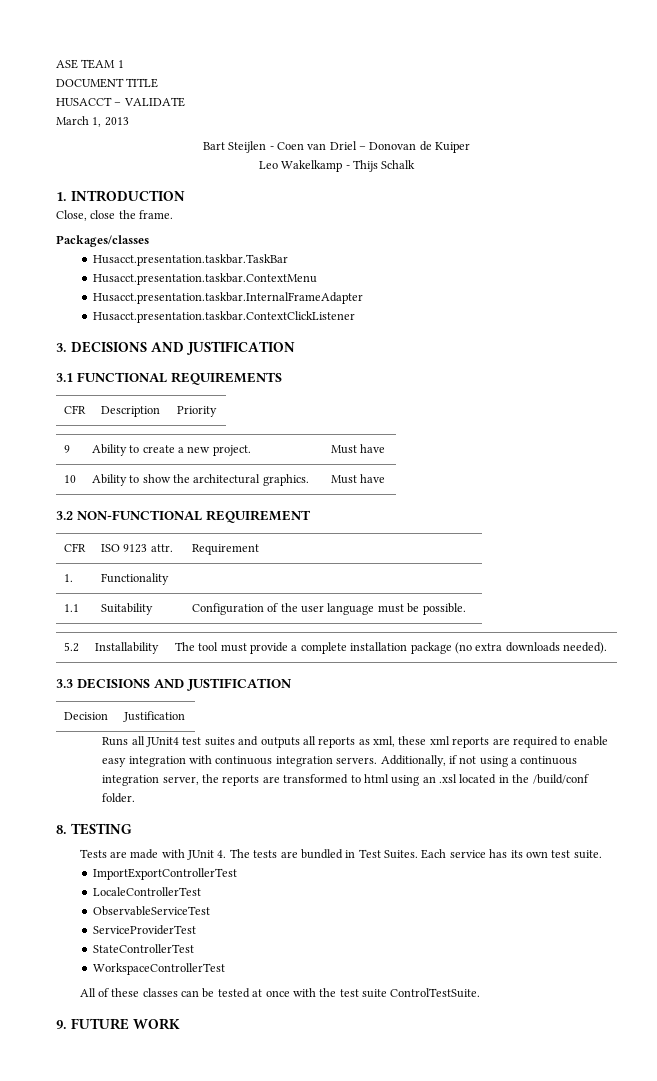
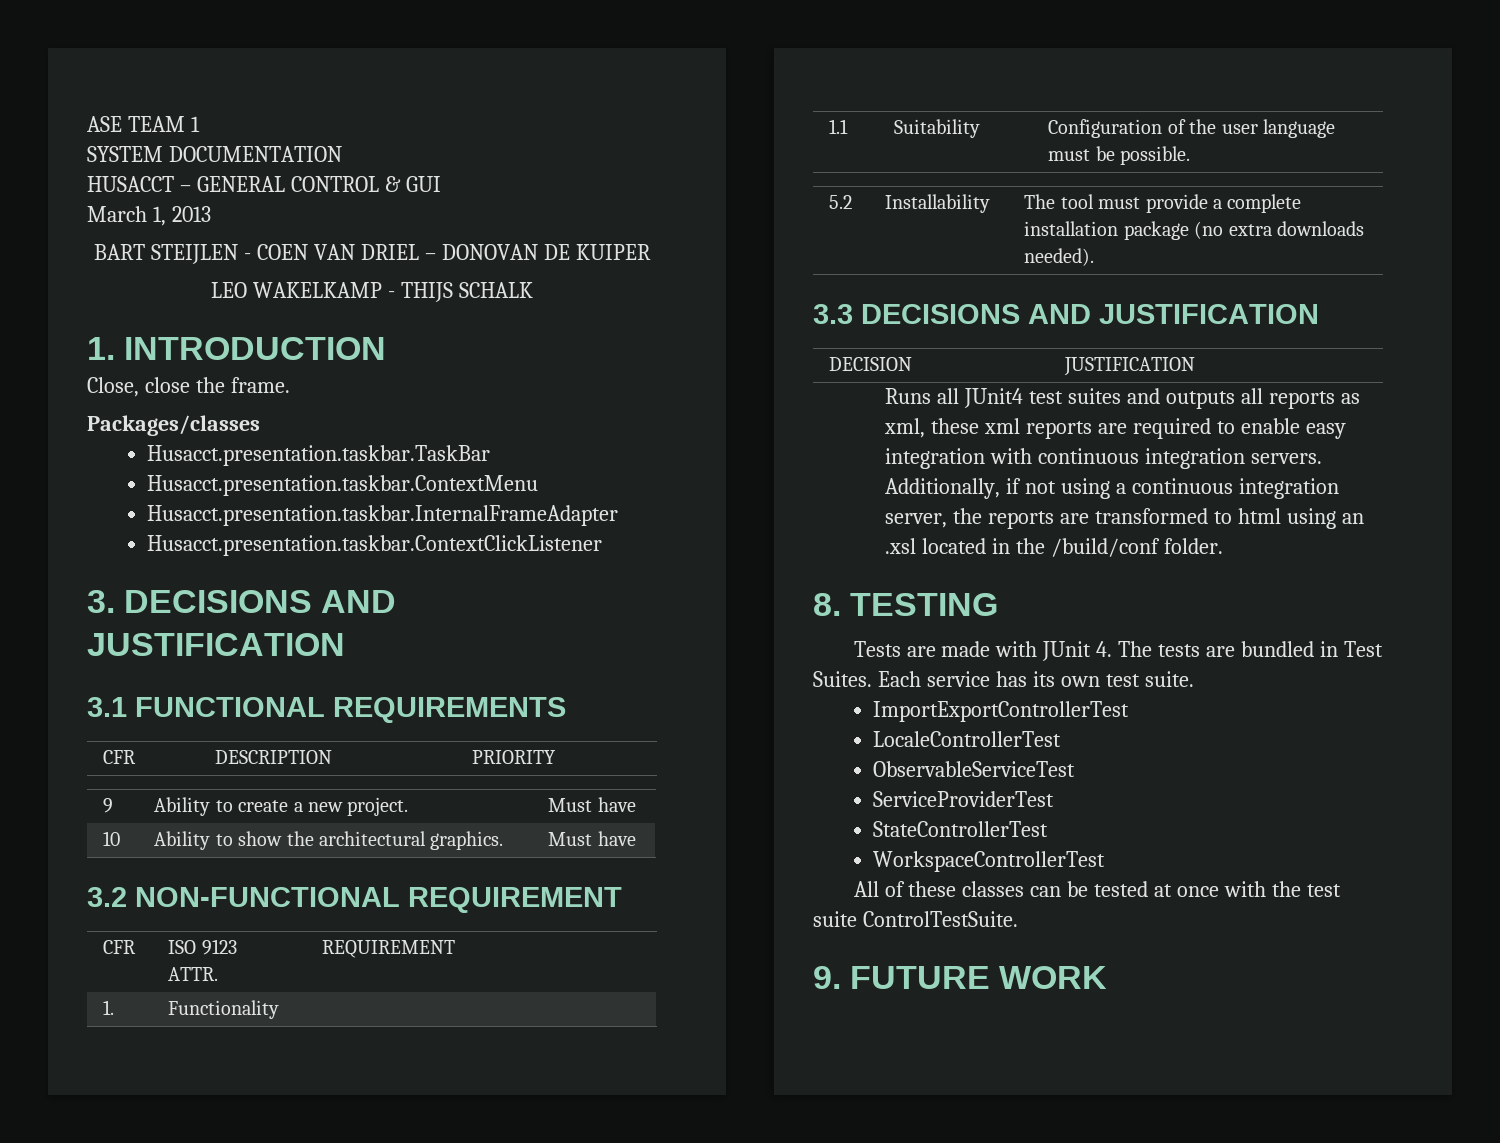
[56,78,159,88] DOCUMENT TITLE -> [87,146,342,162] SYSTEM DOCUMENTATION
[123,97,185,107] VALIDATE -> [196,176,441,192] GENERAL CONTROL & GUI
[202,141,471,153] [258,160,416,172] Bart Steijlen - Coen van Driel – Donovan de Kuiper // Leo Wakelkamp - Thijs Schalk -> [94,244,651,264] [211,282,533,302] BART STEIJLEN - COEN VAN DRIEL – DONOVAN DE KUIPER // LEO WAKELKAMP - THIJS SCHALK
[100,406,160,417] [176,406,217,417] Description | Priority -> [215,750,333,764] [472,750,557,764] DESCRIPTION | PRIORITY
[150,544,173,552] [191,544,259,555] attr. | Requirement -> [168,967,219,981] [322,940,456,958] ATTR. | REQUIREMENT
[63,712,108,720] [122,711,185,722] Decision | Justification -> [829,357,913,371] [1064,357,1196,376] DECISION | JUSTIFICATION

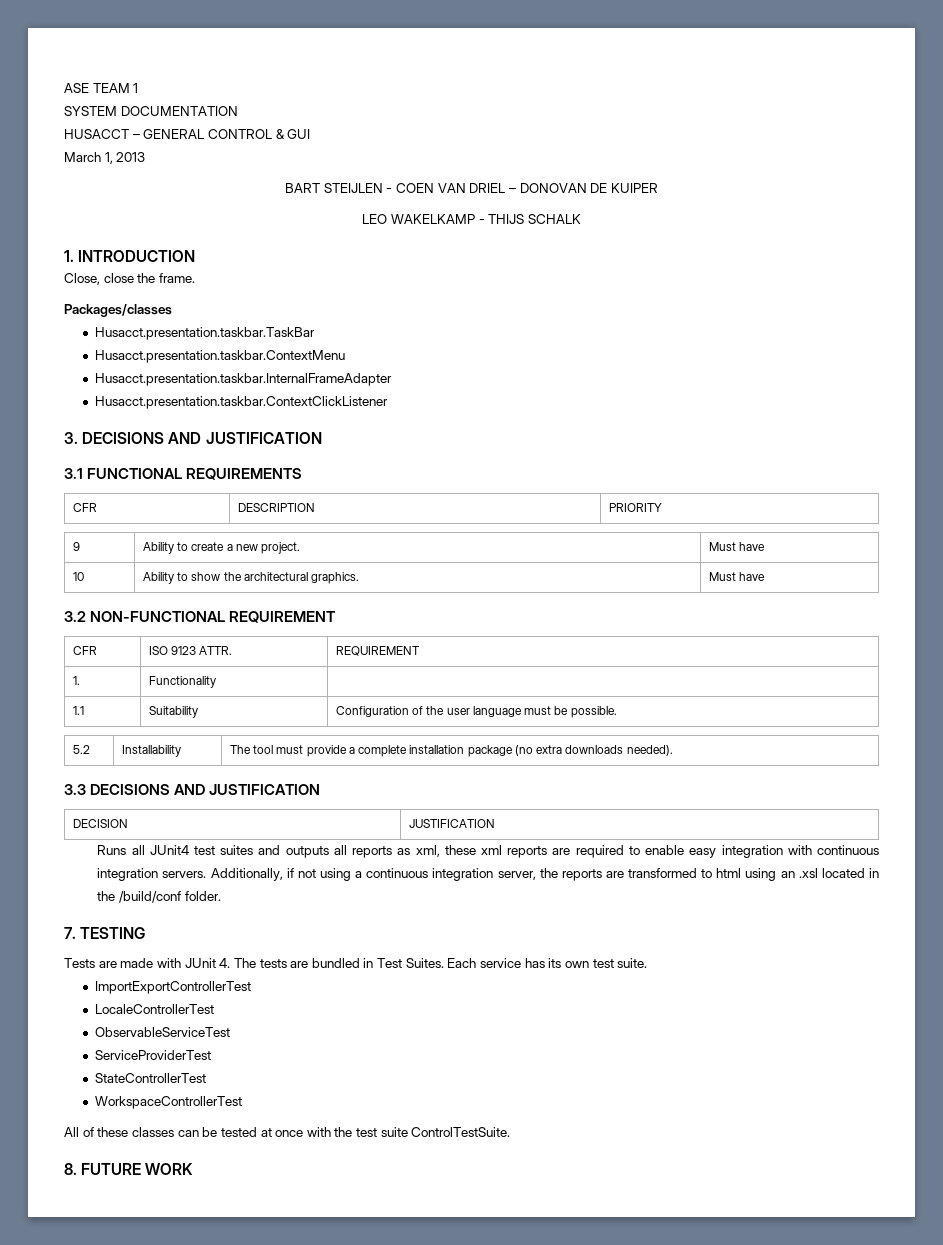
[813,593,841,616] 8. -> [64,927,76,939] 7.
[813,966,841,989] 9. -> [64,1163,77,1175] 8.

